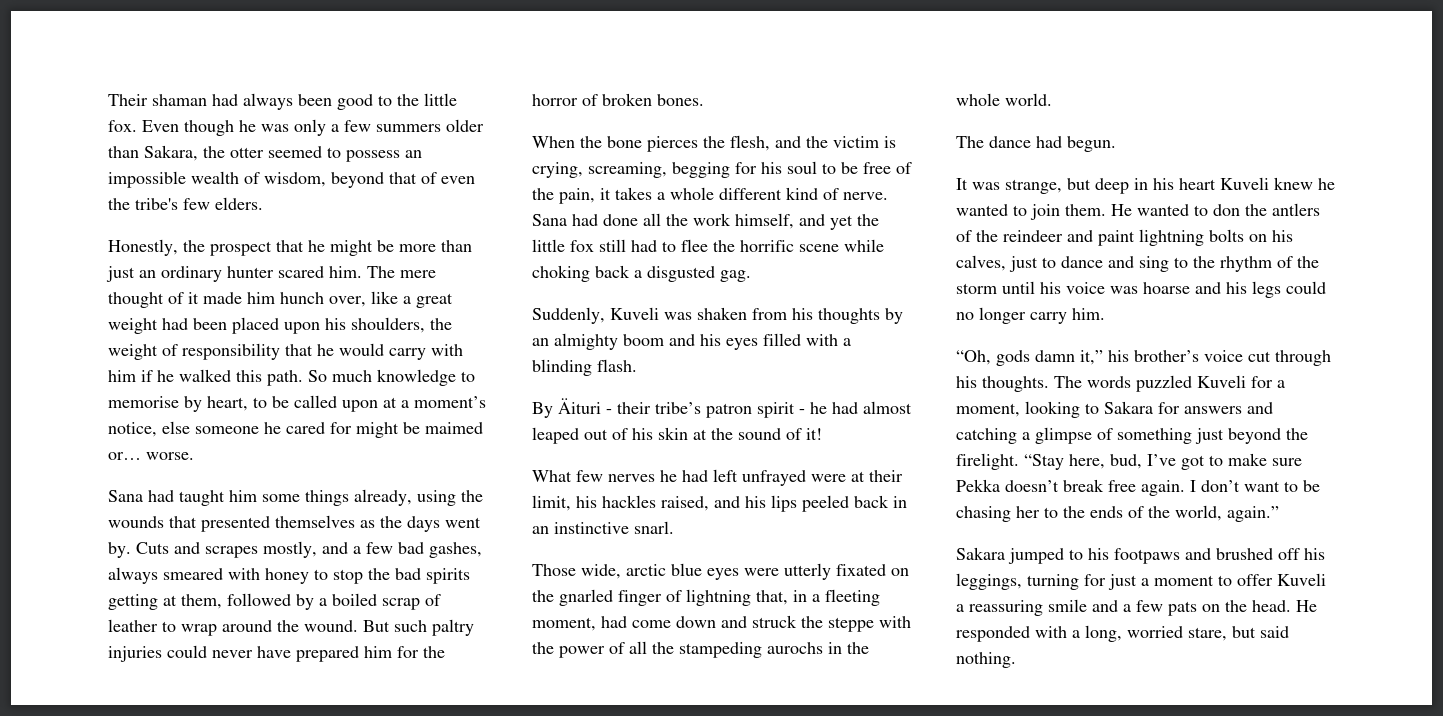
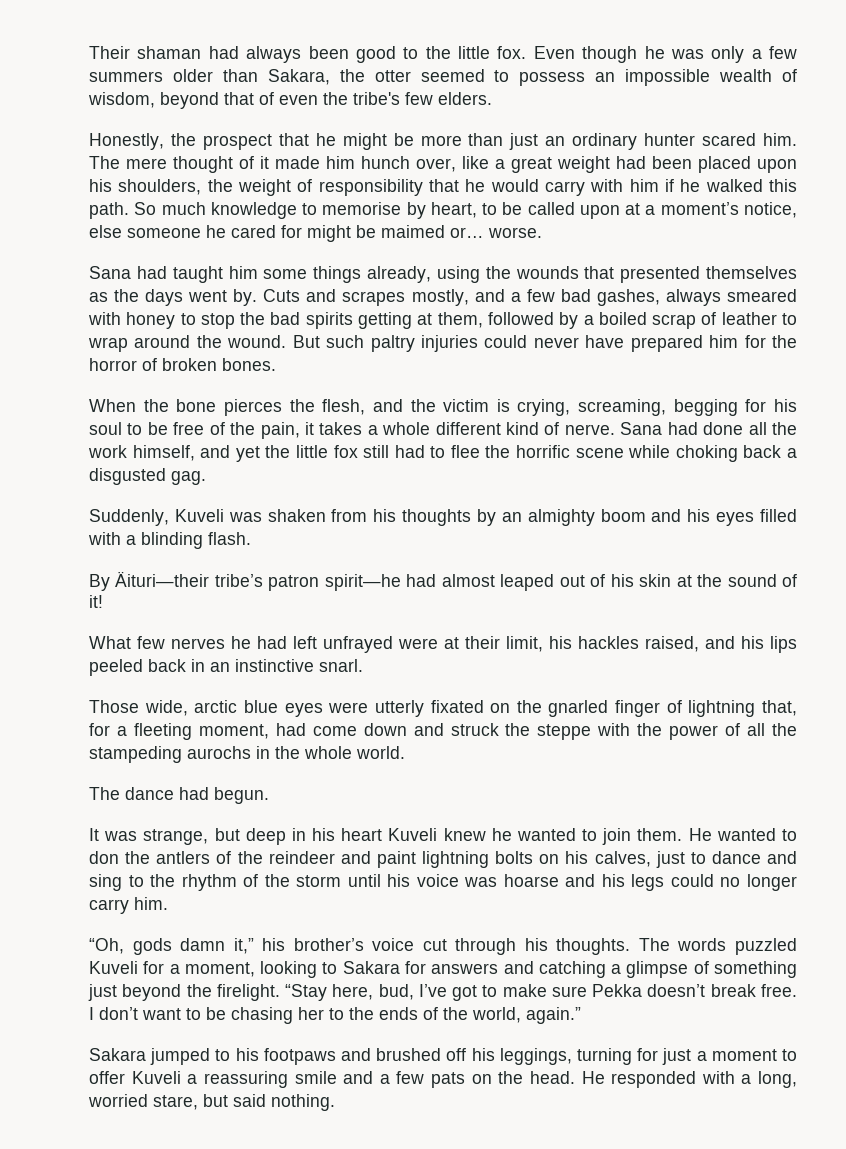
[558,398,827,418] Äituri - their tribe’s patron spirit - he -> [115,571,401,591] Äituri—their tribe’s patron spirit—he
[793,590,807,602] in -> [89,723,110,736] for
[1108,480,1185,496] free again. -> [760,984,797,997] free.

